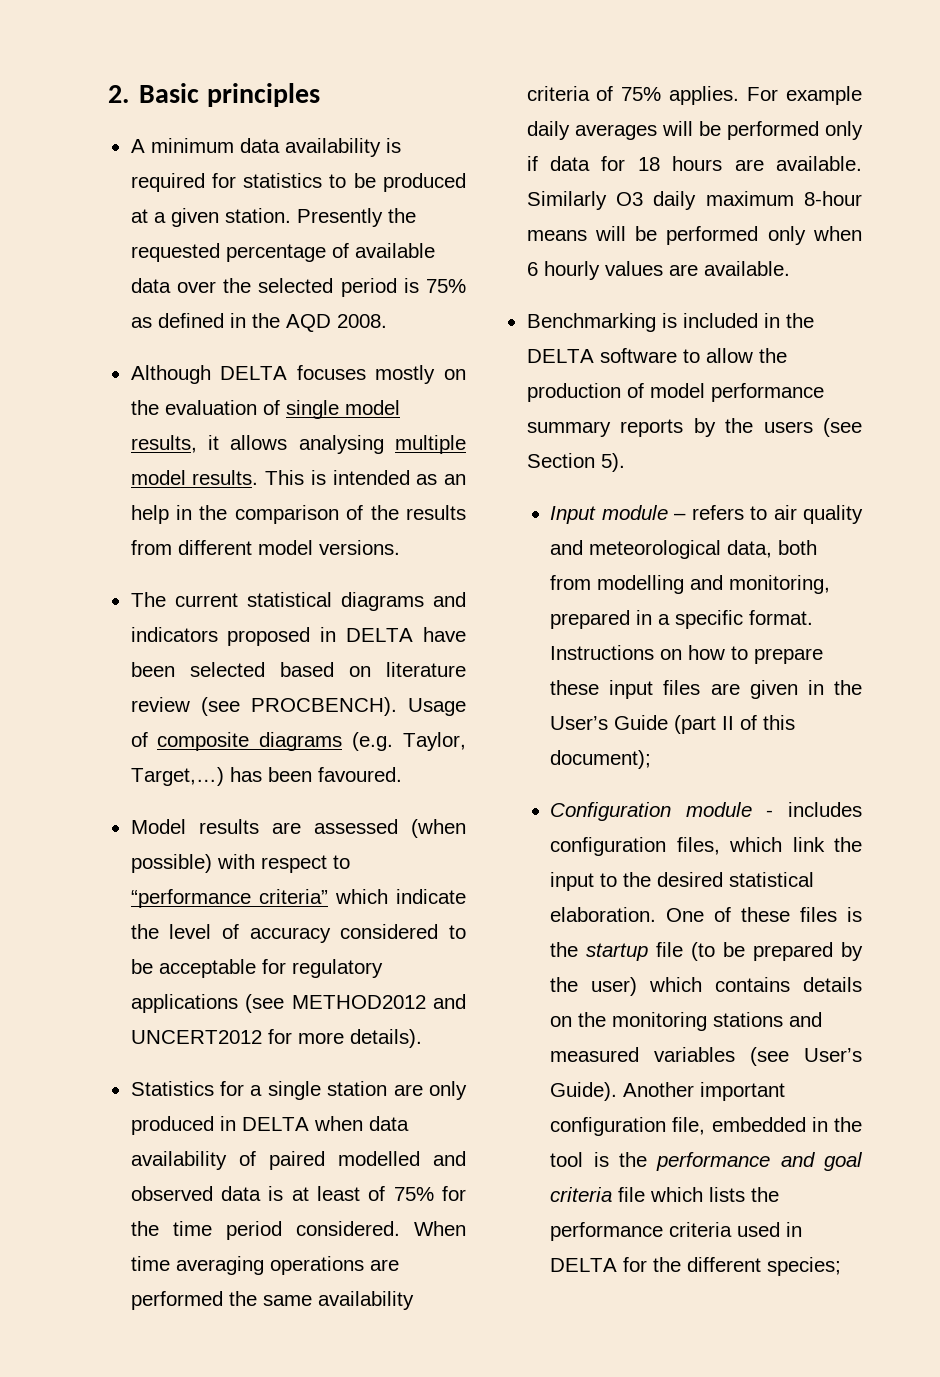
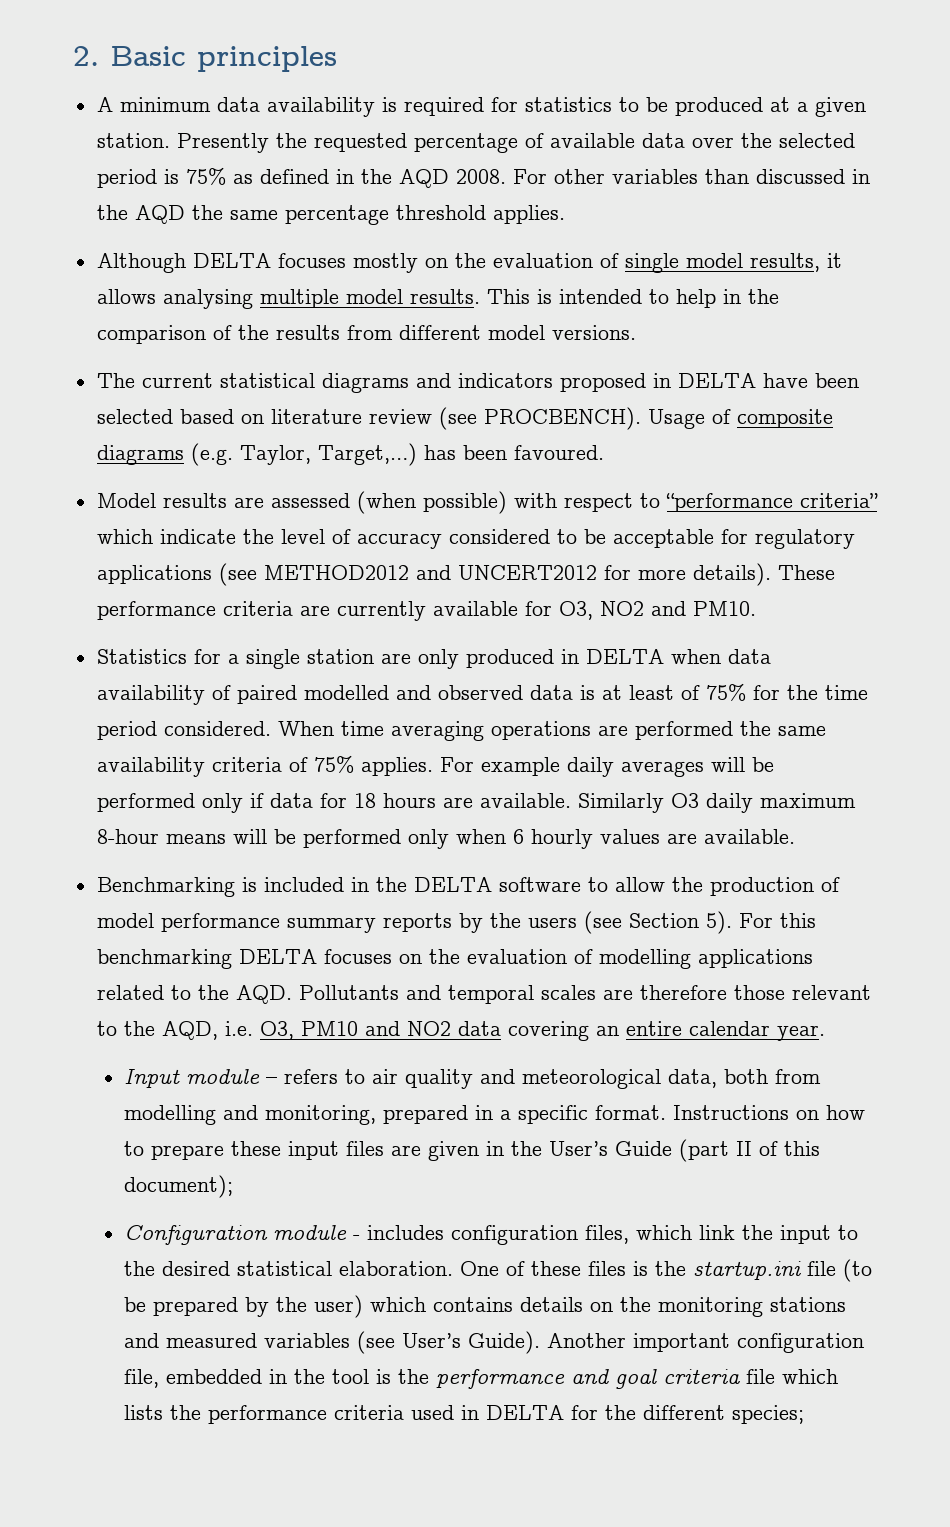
(387, 321) none -> [512,169,870,184] [96,205,565,225] For other variables than discussed in the AQD the same percentage threshold applies.
[416,474,466,485] as an -> [648,289,669,304] to
(422, 1038) none -> [777,565,835,580] [96,601,756,621] These performance criteria are currently available for O3, NO2 and PM10.
(625, 462) none -> [738,913,816,928] [96,949,813,969] [96,985,871,1004] [96,1021,825,1041] For this benchmarking DELTA focuses on the evaluation of modelling applications related to the AQD. Pollutants and temporal scales are therefore those relevant to the AQD, i.e. O3, PM10 and NO2 data covering an entire calendar year.
[586,943,649,961] startup -> [693,1261,803,1280] startup.ini

